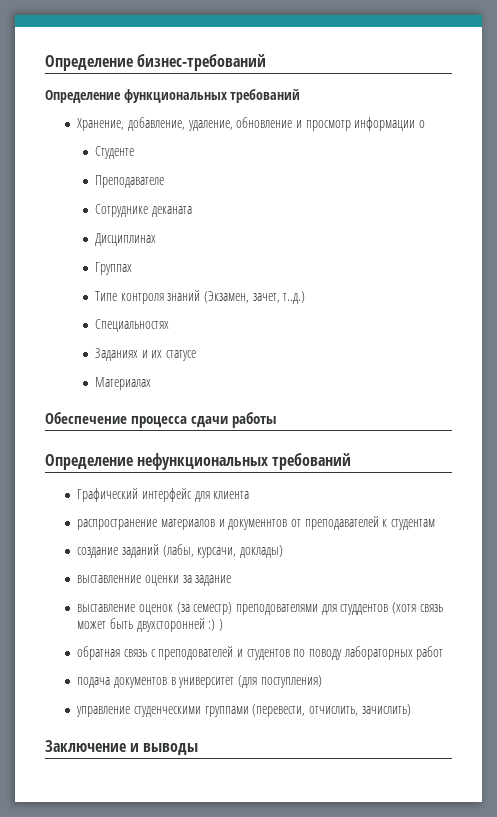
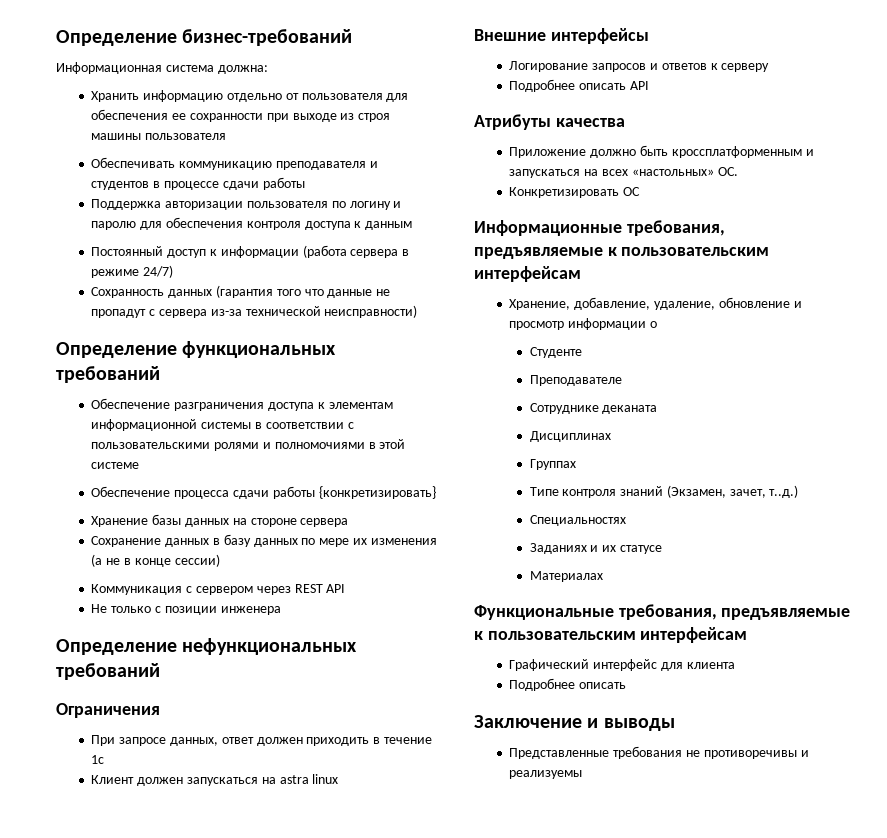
[45,89,301,103] Определение функциональных требований -> [56,62,268,74] [91,90,409,102] [91,109,391,122] [91,133,227,140] [91,157,378,170] [91,177,305,190] [91,199,402,210] [91,217,413,230] [91,245,410,258] [91,265,174,278] [91,285,391,298] [91,305,418,318] [56,341,337,358] [56,366,160,383] [91,398,393,411] [91,419,354,431] [91,439,406,451] [91,462,140,469] [91,486,436,499] [91,514,349,527] [91,534,437,547] [91,554,220,567] [91,584,346,595] [91,604,281,615] [56,638,358,655] [56,663,160,680] [56,703,160,718] [91,735,432,746] [91,755,105,764] [91,774,339,786] [474,28,649,44] [509,61,770,72] [509,79,650,92] [474,114,625,130] [509,145,814,158] [509,167,738,178] [509,187,641,198] [474,220,725,236] [474,247,770,259] [474,266,581,282] Информационная система должна: // Хранить информацию отдельно от пользователя для обеспечения ее сохранности при выходе из строя машины пользователя // Обеспечивать коммуникацию преподавателя и студентов в процессе сдачи работы // Поддержка авторизации пользователя по логину и паролю для обеспечения контроля доступа к данным // Постоянный доступ к информации (работа сервера в режиме 24/7) // Сохранность данных (гарантия того что данные не пропадут с сервера из-за технической неисправности) // Определение функциональных требований // Обеспечение разграничения доступа к элементам информационной системы в соответствии с пользовательскими ролями и полномочиями в этой системе // Обеспечение процесса сдачи работы {конкретизировать} // Хранение базы данных на стороне сервера // Сохранение данных в базу данных по мере их изменения (а не в конце сессии) // Коммуникация с сервером через REST API // Не только с позиции инженера // Определение нефункциональных требований // Ограничения // При запросе данных, ответ должен приходить в течение 1с // Клиент должен запускаться на astra linux // Внешние интерфейсы // Логирование запросов и ответов к серверу // Подробнее описать API // Атрибуты качества // Приложение должно быть кроссплатформенным и запускаться на всех «настольных» ОС. // Конкретизировать ОС // Информационные требования, предъявляемые к пользовательским интерфейсам
[45,412,277,428] [45,453,352,470] [77,488,250,502] [77,516,435,530] [77,544,283,558] [77,575,232,586] [77,602,443,615] [77,618,223,632] [77,646,444,660] [77,675,322,688] [76,704,411,717] [45,740,199,755] Обеспечение процесса сдачи работы // Определение нефункциональных требований // Графический интерфейс для клиента // распространение материалов и докуменнтов от преподавателей к студентам // создание заданий (лабы, курсачи, доклады) // выставленние оценки за задание // выставление оценок (за семестр) преподователями для студдентов (хотя связь может быть двухсторонней :) ) // обратная связь с преподователей и студентов по поводу лабораторных работ // подача документов в университет (для поступления) // управление студенческими группами (перевести, отчислить, зачислить) // Заключение и выводы -> [474,604,851,620] [474,627,748,643] [509,659,735,671] [509,678,627,691] [474,715,675,731] [509,746,809,759] [509,770,583,779] Функциональные требования, предъявляемые к пользовательским интерфейсам // Графический интерфейс для клиента // Подробнее описать // Заключение и выводы // Представленные требования не противоречивы и реализуемы

